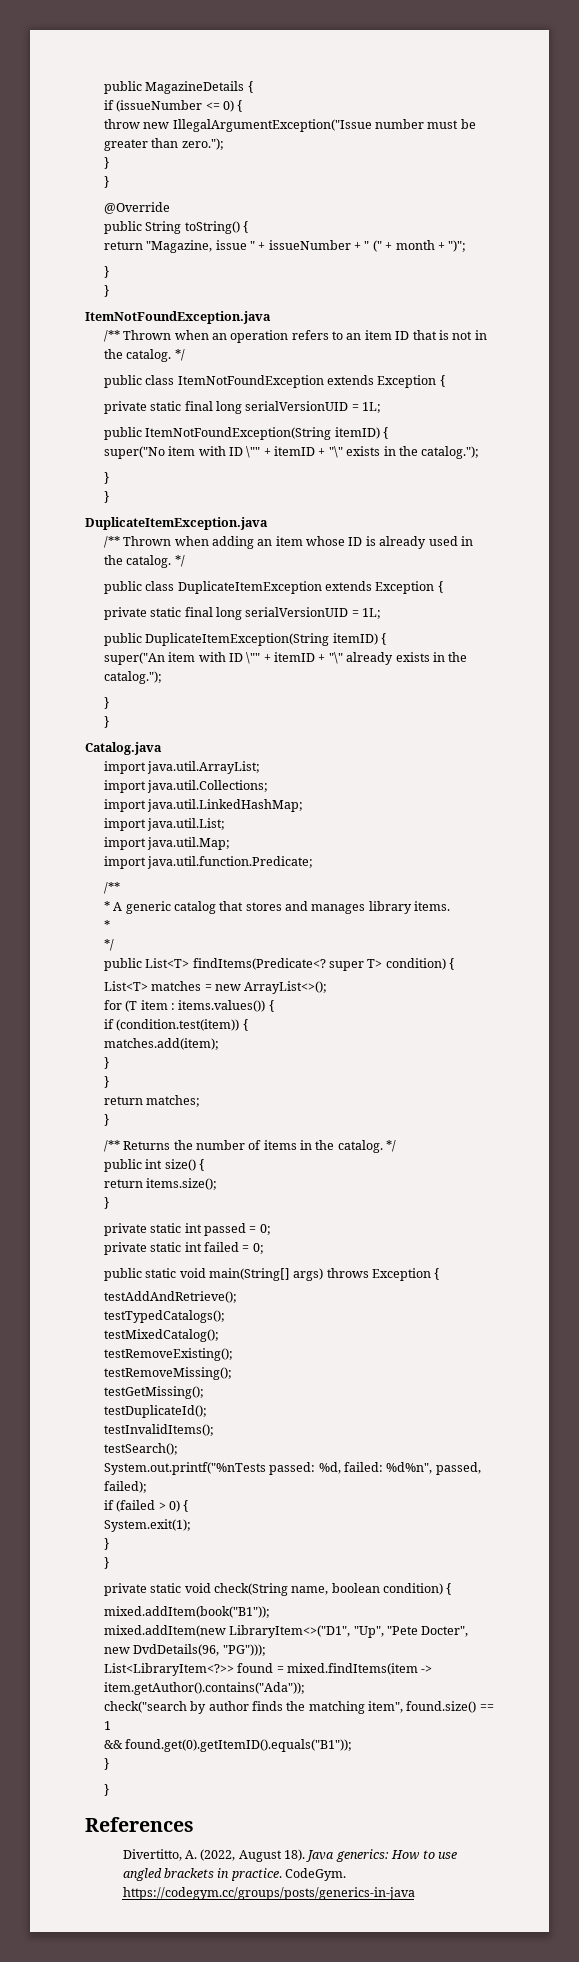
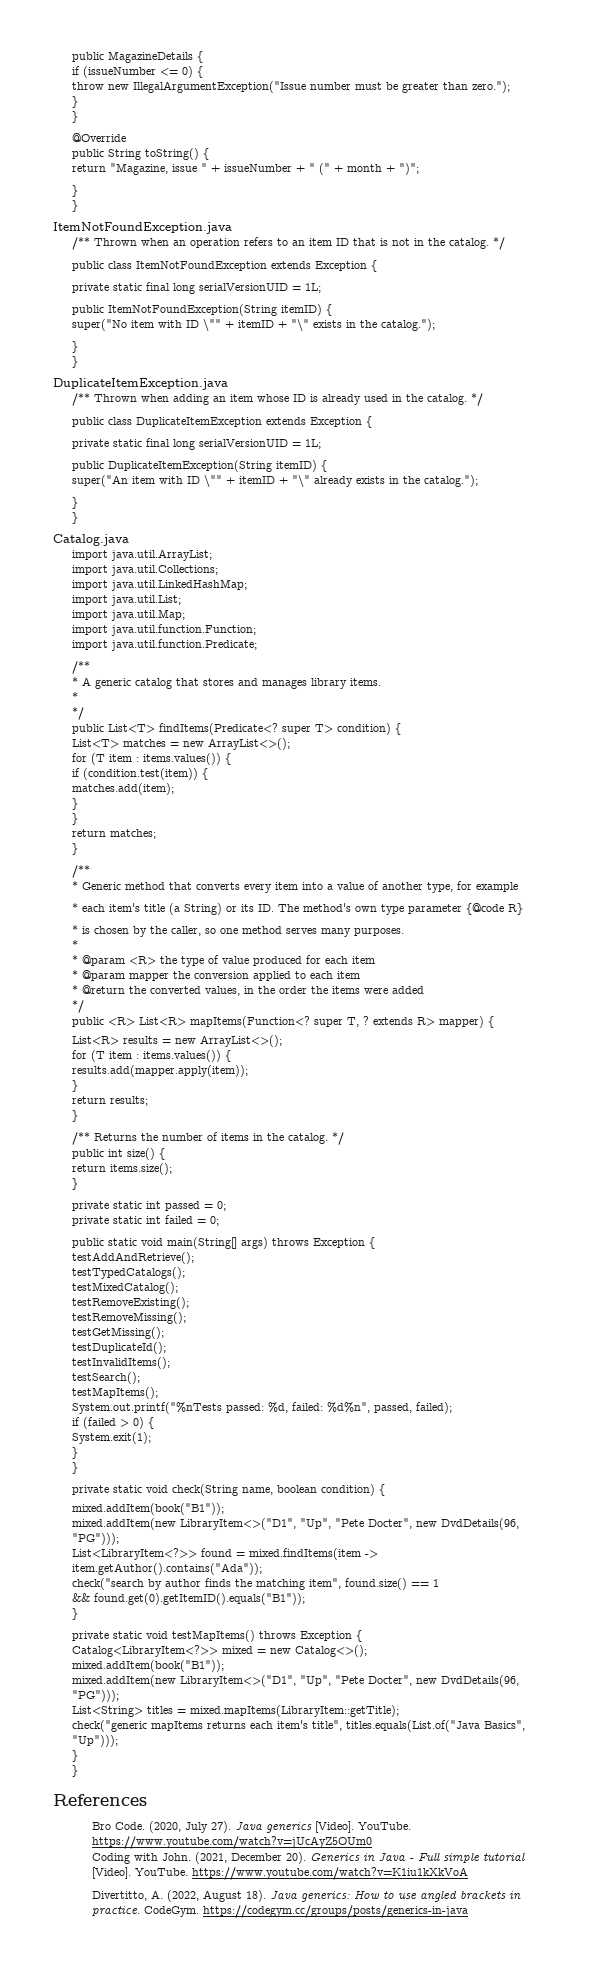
(231, 843) none -> [72,624,257,636] // import java.util.function.Function;
(120, 1146) none -> [72,881,519,893] [72,903,524,915] [72,925,405,937] [72,940,79,949] [72,955,376,967] [72,970,361,981] [72,985,425,996] [72,1000,85,1013] [72,1016,495,1028] [72,1035,283,1047] [72,1050,232,1062] [72,1065,249,1077] [72,1080,79,1092] [72,1096,149,1106] [72,1110,79,1122] [72,1132,91,1145] // * Generic method that converts every item into a value of another type, for example // * each item's title (a String) or its ID. The method's own type parameter {@code R} // * is chosen by the caller, so one method serves many purposes. // * // * @param <R> the type of value produced for each item // * @param mapper the conversion applied to each item // * @return the converted values, in the order the items were added // */ // public <R> List<R> mapItems(Function<? super T, ? extends R> mapper) { // List<R> results = new ArrayList<>(); // for (T item : items.values()) { // results.add(mapper.apply(item)); // } // return results; // } // /**
(178, 1449) none -> [72,1387,159,1399] // testMapItems();
[103,1784,109,1796] [85,1817,194,1832] } // References -> [72,1630,363,1642] [72,1645,368,1657] [72,1660,225,1672] [72,1675,520,1687] [72,1690,120,1702] [72,1705,400,1717] [72,1720,526,1732] [72,1735,119,1747] [72,1750,79,1762] [72,1765,79,1777] [53,1794,147,1806] [91,1821,411,1833] [91,1836,372,1849] [91,1852,525,1864] [91,1867,468,1880] private static void testMapItems() throws Exception { // Catalog<LibraryItem<?>> mixed = new Catalog<>(); // mixed.addItem(book("B1")); // mixed.addItem(new LibraryItem<>("D1", "Up", "Pete Docter", new DvdDetails(96, "PG"))); // List<String> titles = mixed.mapItems(LibraryItem::getTitle); // check("generic mapItems returns each item's title", titles.equals(List.of("Java Basics", "Up"))); // } // } // References // Bro Code. (2020, July 27). Java generics [Video]. YouTube. https://www.youtube.com/watch?v=jUcAyZ5OUm0 // Coding with John. (2021, December 20). Generics in Java - Full simple tutorial [Video]. YouTube. https://www.youtube.com/watch?v=K1iu1kXkVoA

